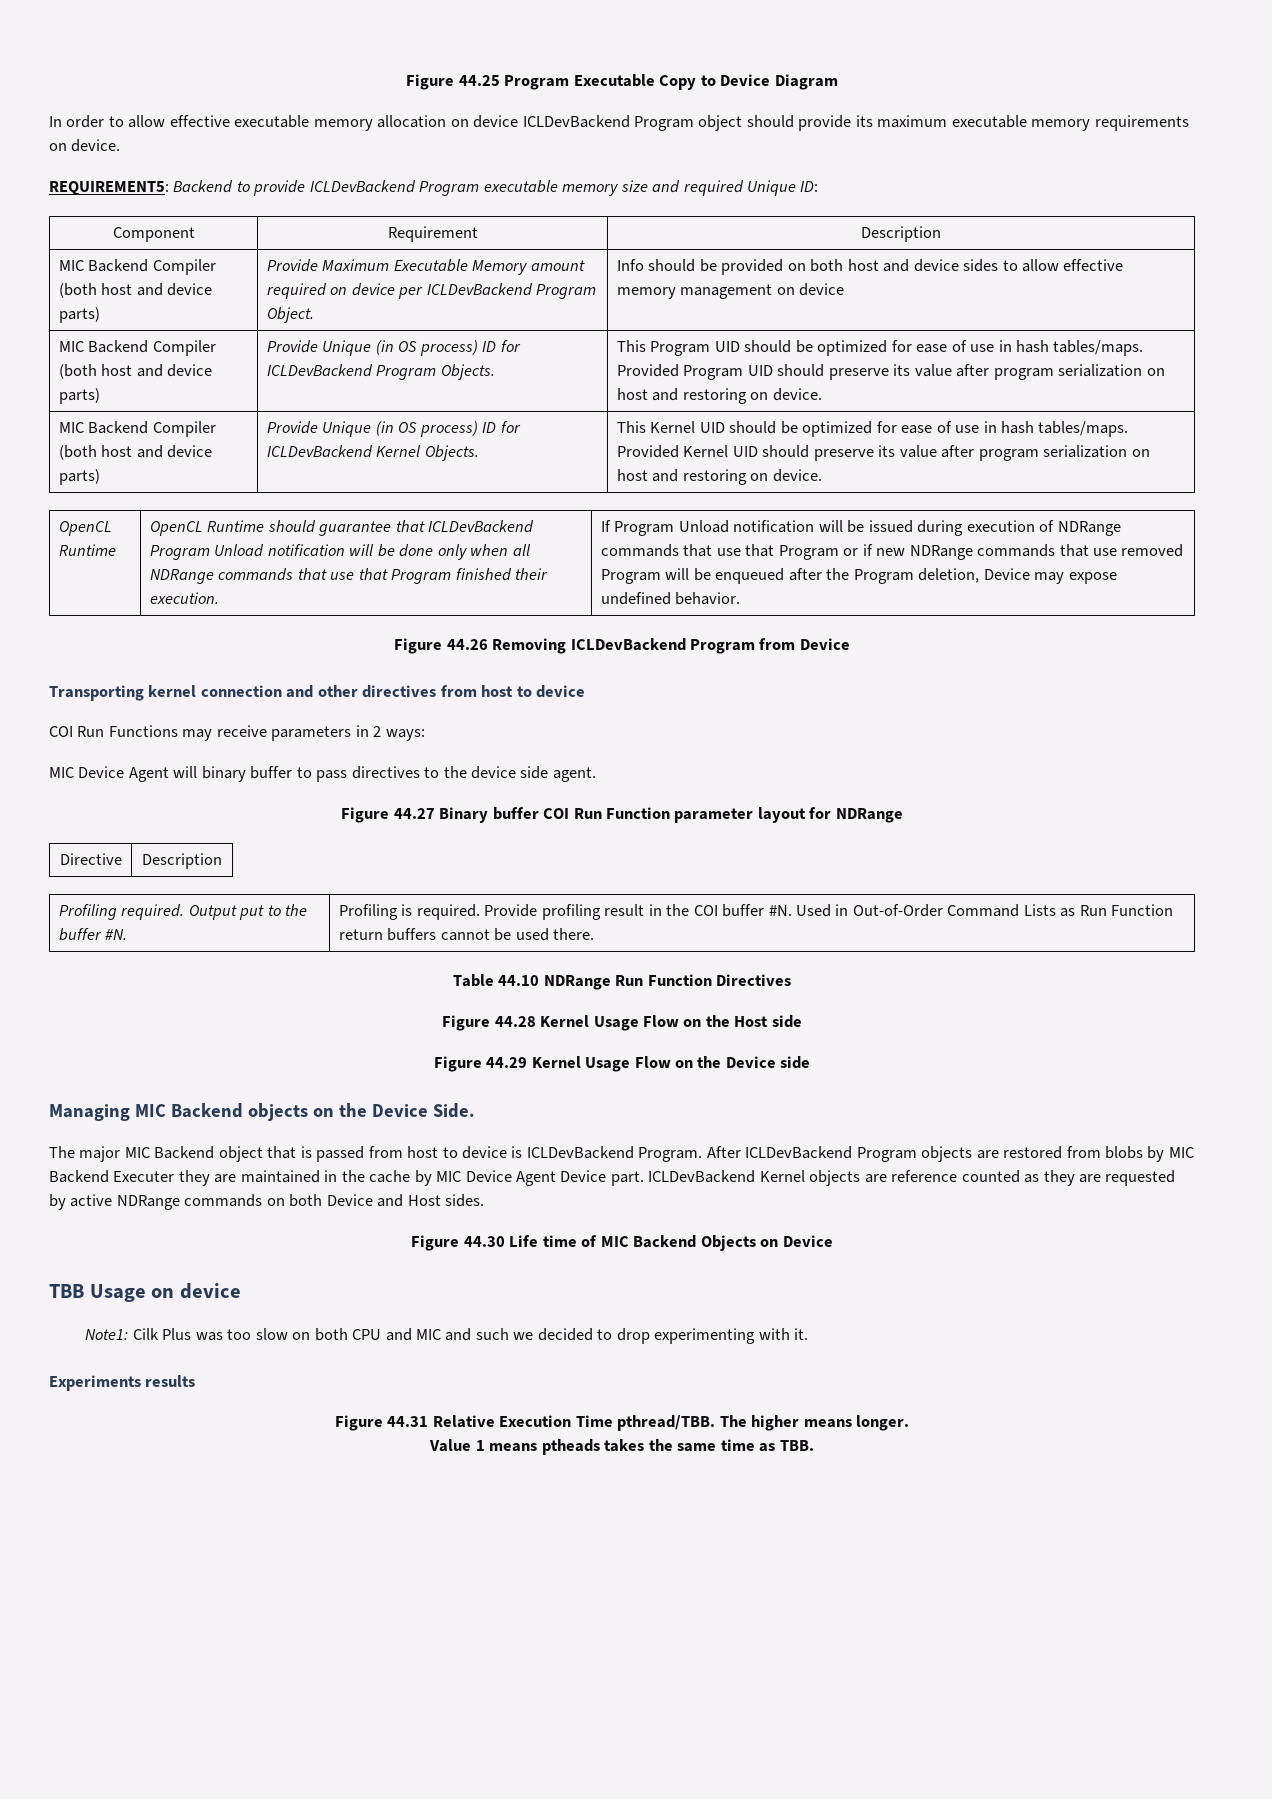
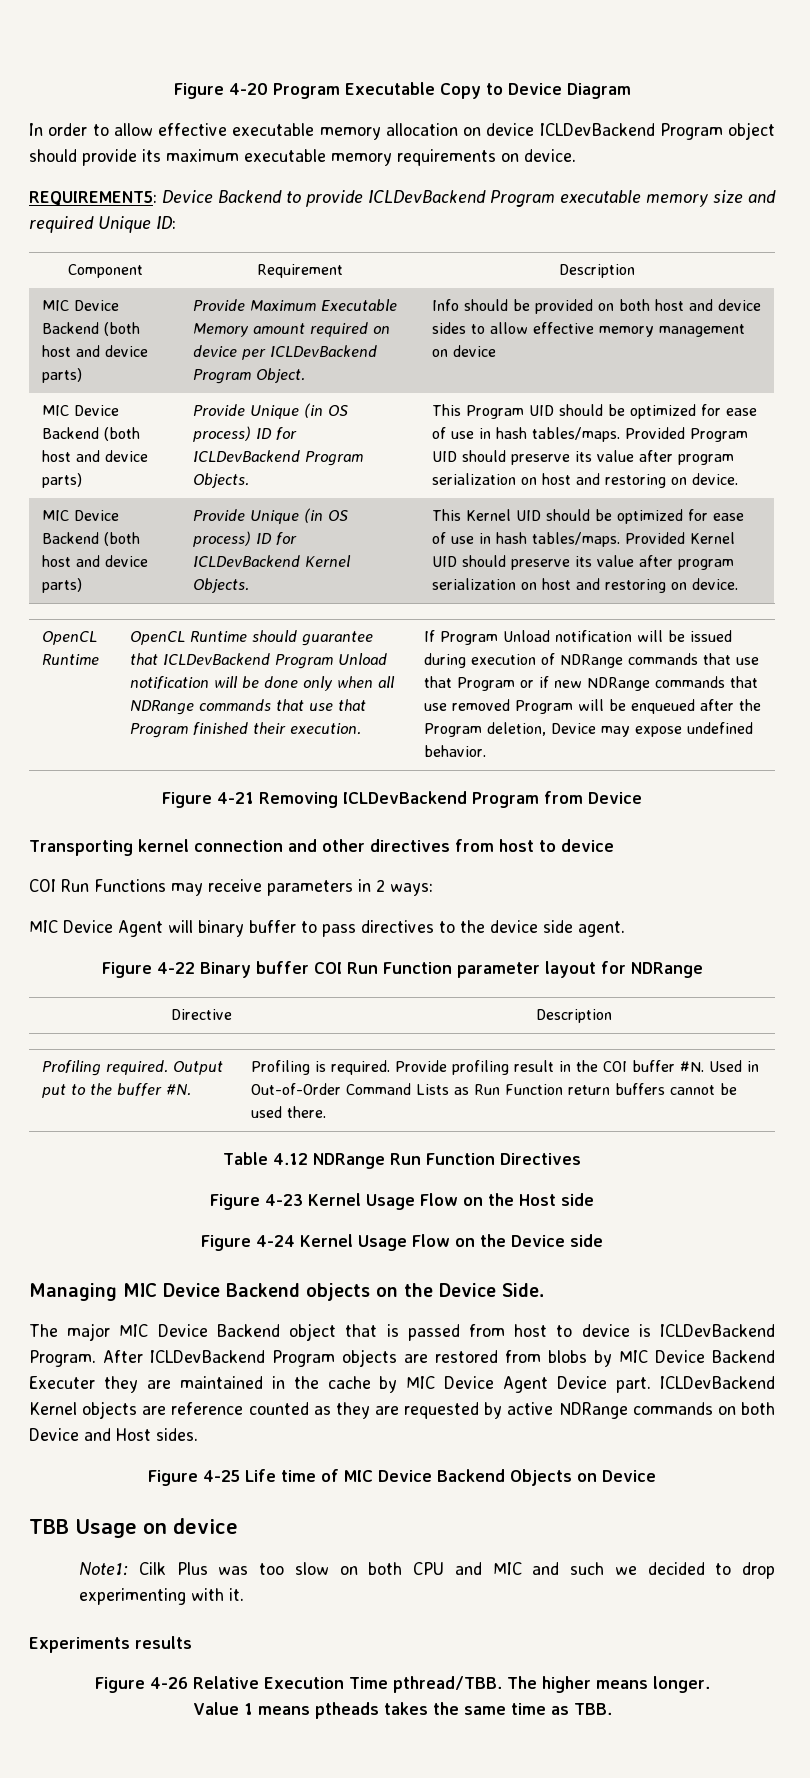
[406,74,500,90] Figure 44.25 -> [173,83,268,99] Figure 4-20
(169, 188) none -> [162,190,213,203] Device
[88,259,216,275] Backend Compiler -> [73,300,119,311] [41,322,99,334] Device Backend
[88,340,216,356] Backend Compiler -> [73,405,119,416] [41,427,99,439] Device Backend
[88,421,216,437] Backend Compiler -> [73,510,119,521] [41,532,99,544] Device Backend
[446,639,488,650] 44.26 -> [217,792,254,804] 4-21
[393,808,435,819] 44.27 -> [156,962,195,974] 4-22
[498,975,540,986] 44.10 -> [272,1153,308,1165] 4.12
[494,1016,536,1027] 44.28 -> [265,1194,303,1206] 4-23
[486,1057,528,1068] 44.29 -> [256,1235,295,1247] 4-24
(166, 1110) none -> [163,1283,220,1297] Device
(150, 1152) none -> [157,1324,208,1337] Device
(1194, 1152) none -> [655,1350,705,1363] Device
[463,1236,505,1247] 44.30 -> [203,1470,240,1482] 4-25
(629, 1241) none -> [378,1470,432,1482] Device
[387,1416,429,1427] 44.31 -> [149,1677,188,1689] 4-26

